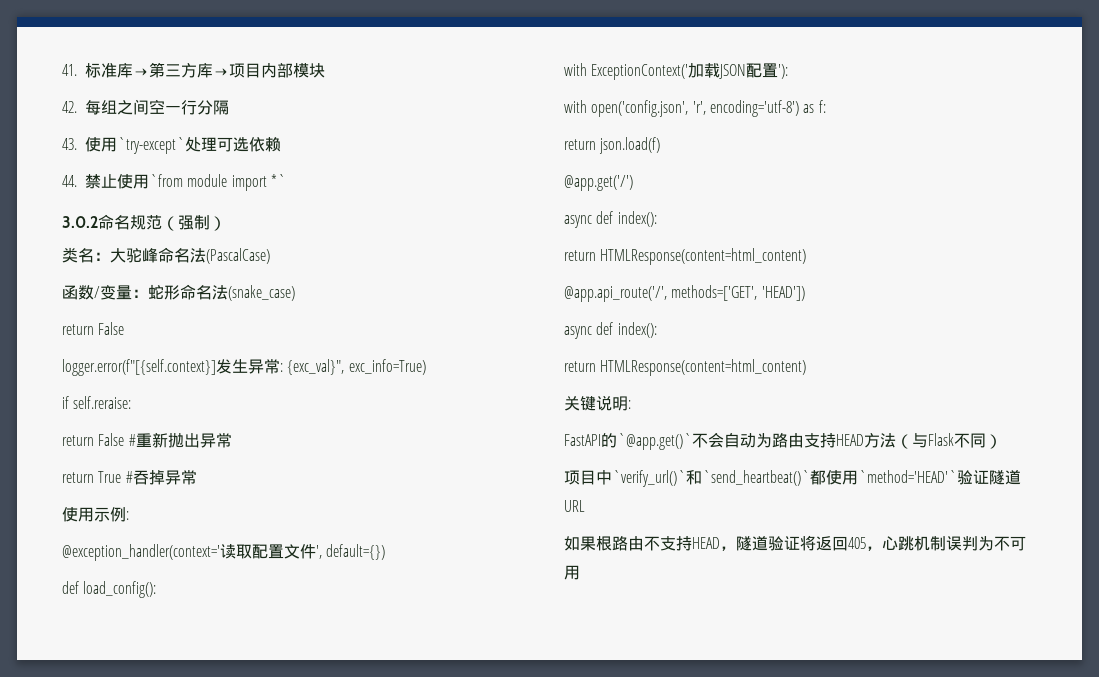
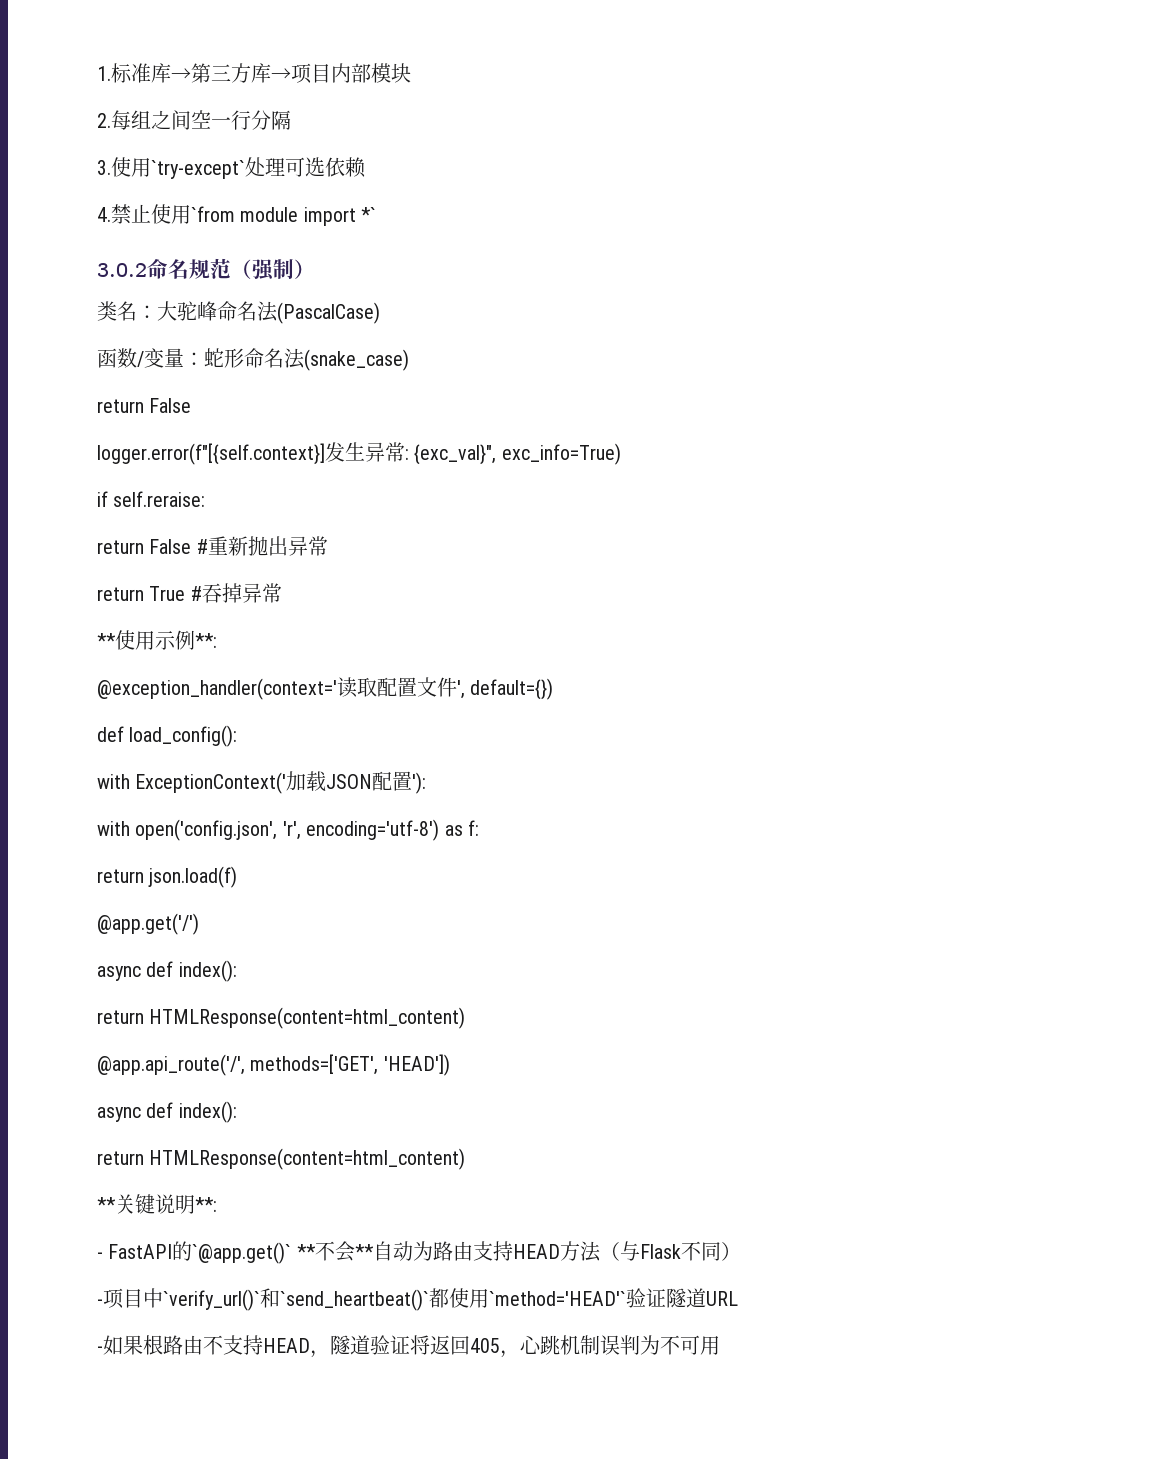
[62,64,77,76] 41. -> [97,66,111,81] 1.
[62,101,77,113] 42. -> [97,113,111,128] 2.
[62,138,77,150] 43. -> [97,160,111,175] 3.
[62,175,77,187] 44. -> [97,207,111,222] 4.
(197, 477) none -> [97,633,116,648] **
[126,511,129,520] : -> [195,633,217,648] **:
(807, 367) none -> [97,1197,116,1212] **
[628,400,631,409] : // -> [195,1197,217,1212] [97,1252,103,1259] **: // -
[692,432,724,448] 不会 -> [296,1241,374,1262] **不会**
(1002, 441) none -> [97,1299,103,1306] -
(585, 506) none -> [97,1346,103,1353] -

